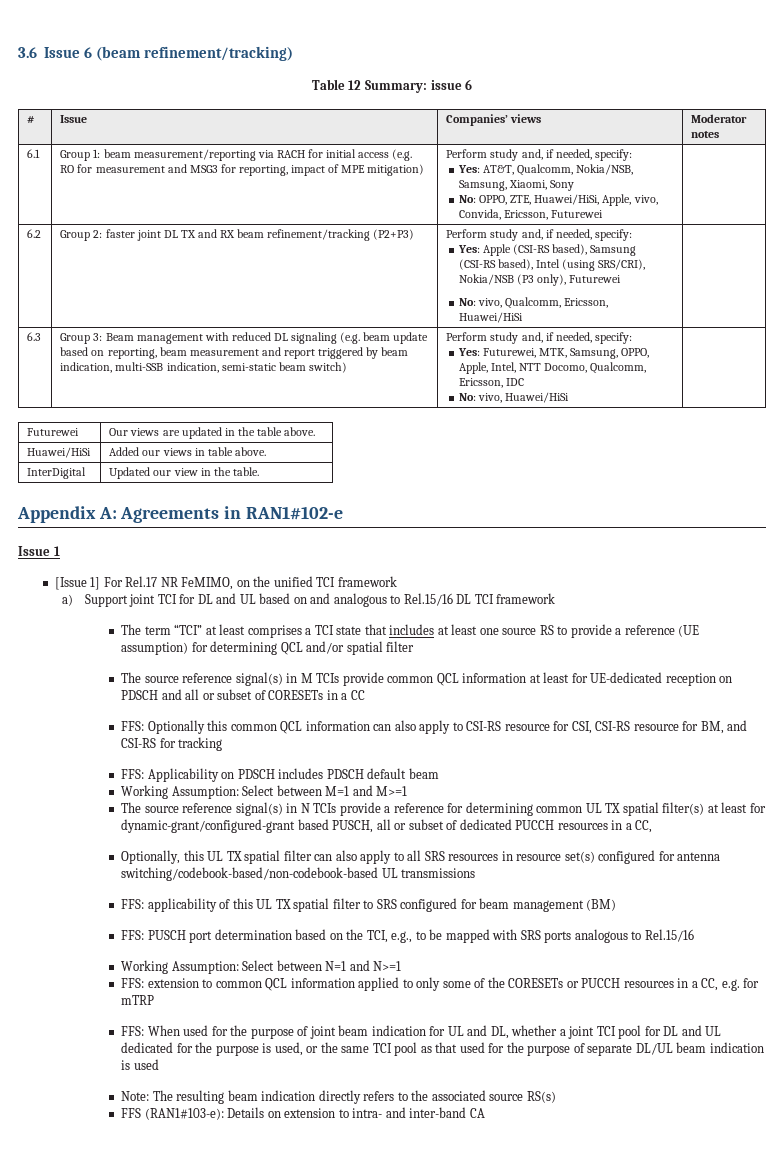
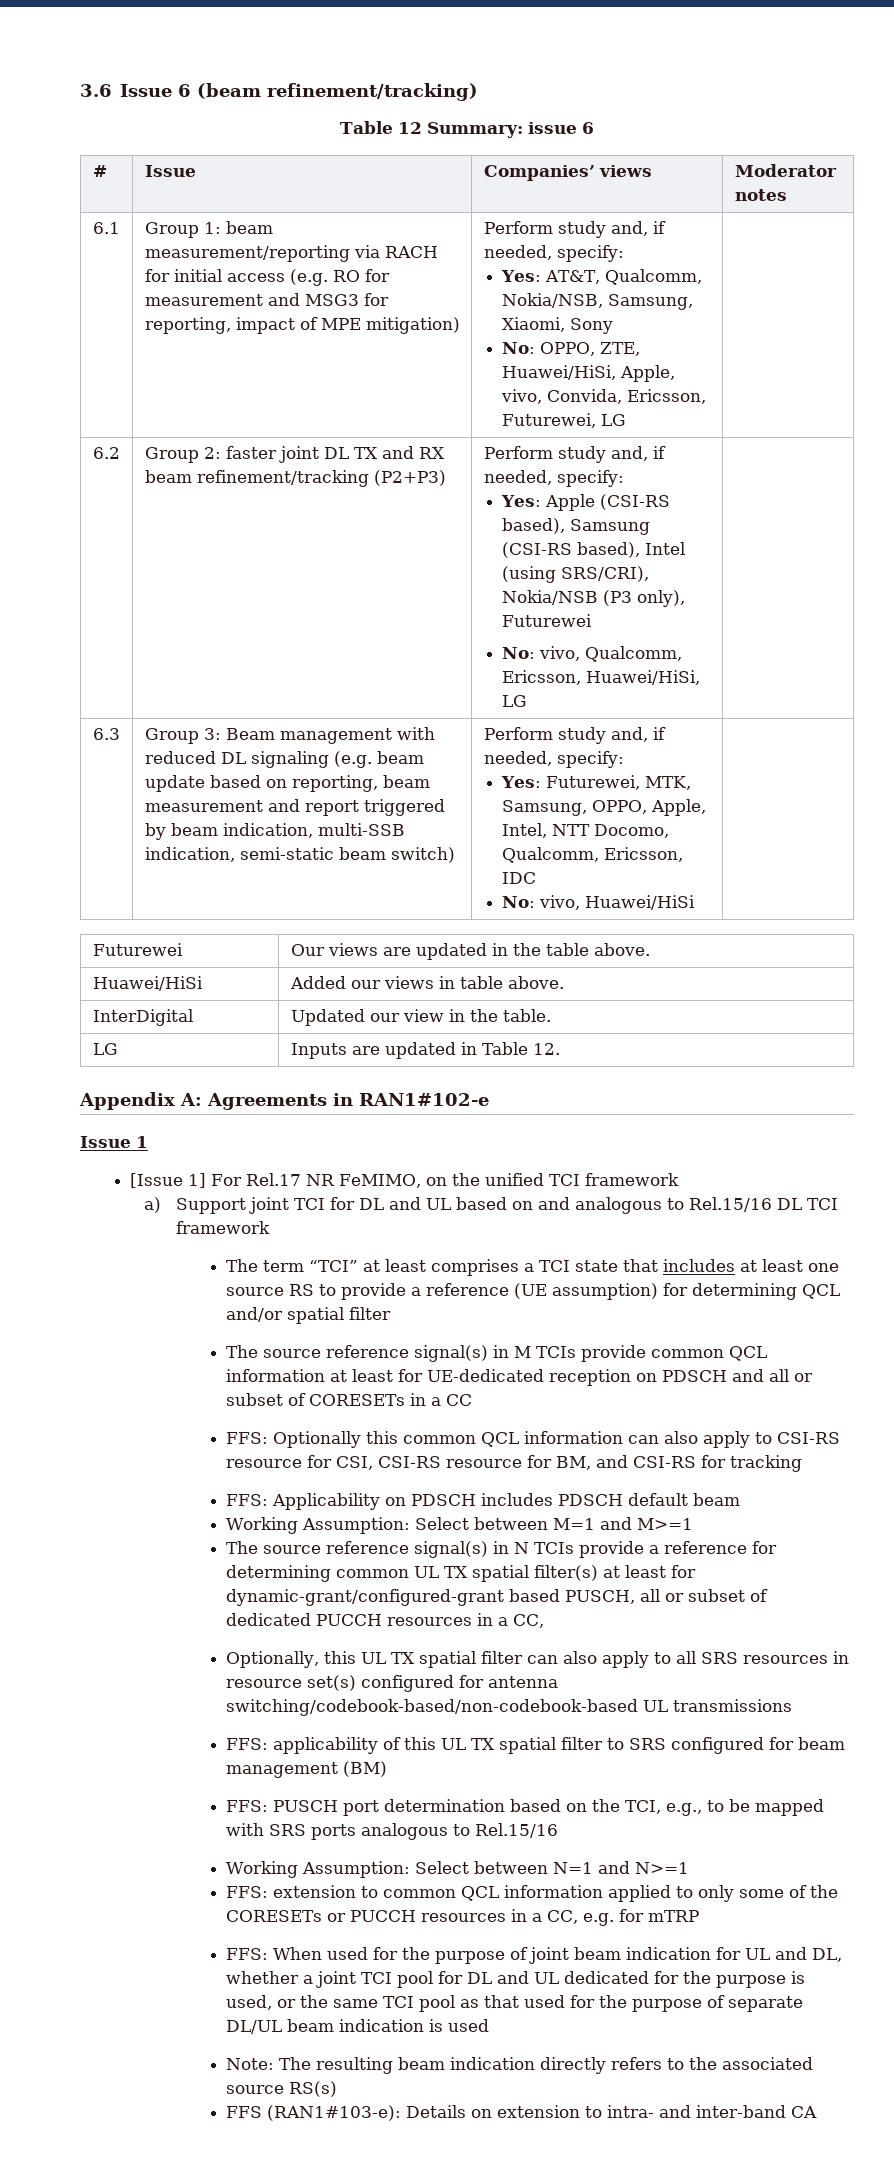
[551,210,604,218] Futurewei -> [501,413,626,428] Futurewei, LG
[458,312,523,323] Huawei/HiSi -> [585,670,700,685] [501,695,527,707] Huawei/HiSi, LG
(259, 471) none -> [92,1043,118,1055] [290,1042,561,1059] // LG | Inputs are updated in Table 12.

